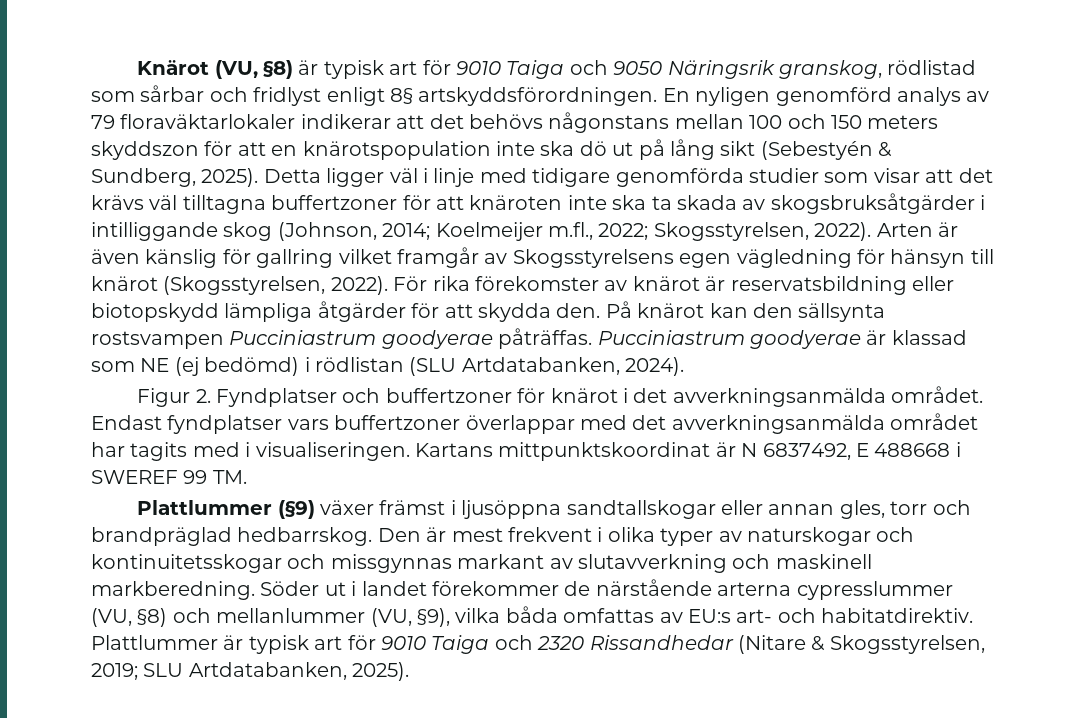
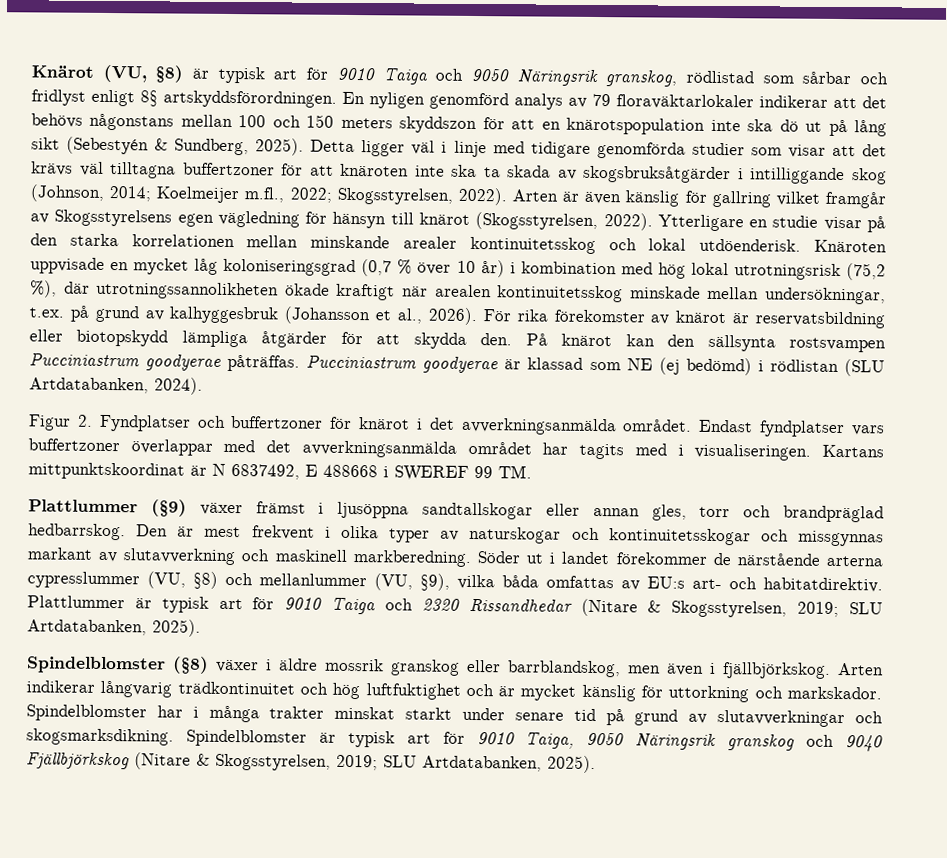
(388, 285) none -> [657,214,887,233] [30,233,887,254] [30,257,886,281] [30,280,887,305] [29,305,477,326] Ytterligare en studie visar på den starka korrelationen mellan minskande arealer kontinuitetsskog och lokal utdöenderisk. Knäroten uppvisade en mycket låg koloniseringsgrad (0,7 % över 10 år) i kombination med hög lokal utrotningsrisk (75,2 %), där utrotningssannolikheten ökade kraftigt när arealen kontinuitetsskog minskade mellan undersökningar, t.ex. på grund av kalhyggesbruk (Johansson et al., 2026).
(410, 671) none -> [26,656,884,679] [26,680,882,703] [26,704,884,728] [26,728,883,752] [26,752,596,774] // Spindelblomster (§8) växer i äldre mossrik granskog eller barrblandskog, men även i fjällbjörkskog. Arten indikerar långvarig trädkontinuitet och hög luftfuktighet och är mycket känslig för uttorkning och markskador. Spindelblomster har i många trakter minskat starkt under senare tid på grund av slutavverkningar och skogsmarksdikning. Spindelblomster är typisk art för 9010 Taiga, 9050 Näringsrik granskog och 9040 Fjällbjörkskog (Nitare & Skogsstyrelsen, 2019; SLU Artdatabanken, 2025).

